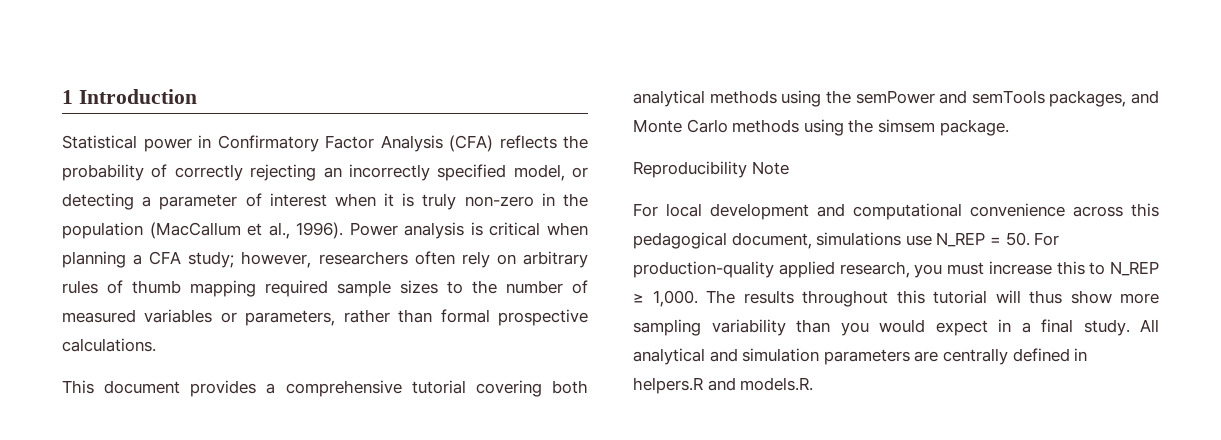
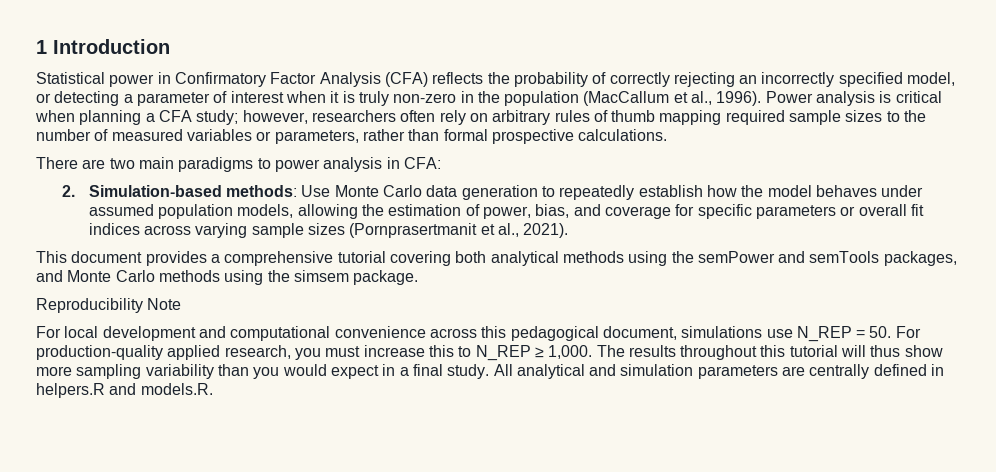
(156, 345) none -> [36,157,441,172] [62,185,924,200] [88,204,924,219] [88,223,569,238] // There are two main paradigms to power analysis in CFA: // 2. Simulation-based methods: Use Monte Carlo data generation to repeatedly establish how the model behaves under assumed population models, allowing the estimation of power, bias, and coverage for specific parameters or overall fit indices across varying sample sizes (Pornprasertmanit et al., 2021).

